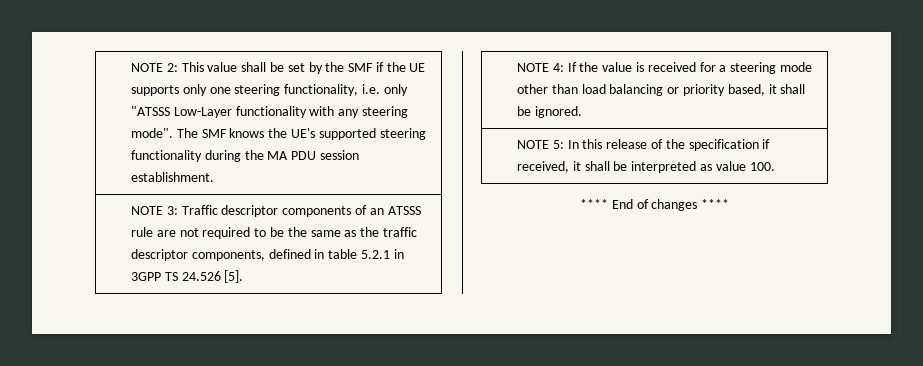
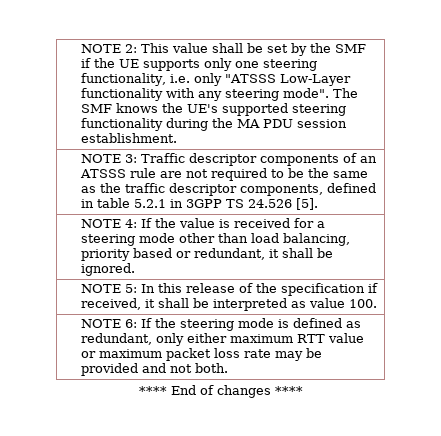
[609,84,765,96] balancing or priority based, -> [283,233,351,246] [81,248,266,261] balancing, priority based or redundant,
(775, 166) none -> [81,318,362,331] [81,333,365,346] [81,348,323,361] [81,363,229,376] // NOTE 6: If the steering mode is defined as redundant, only either maximum RTT value or maximum packet loss rate may be provided and not both.

